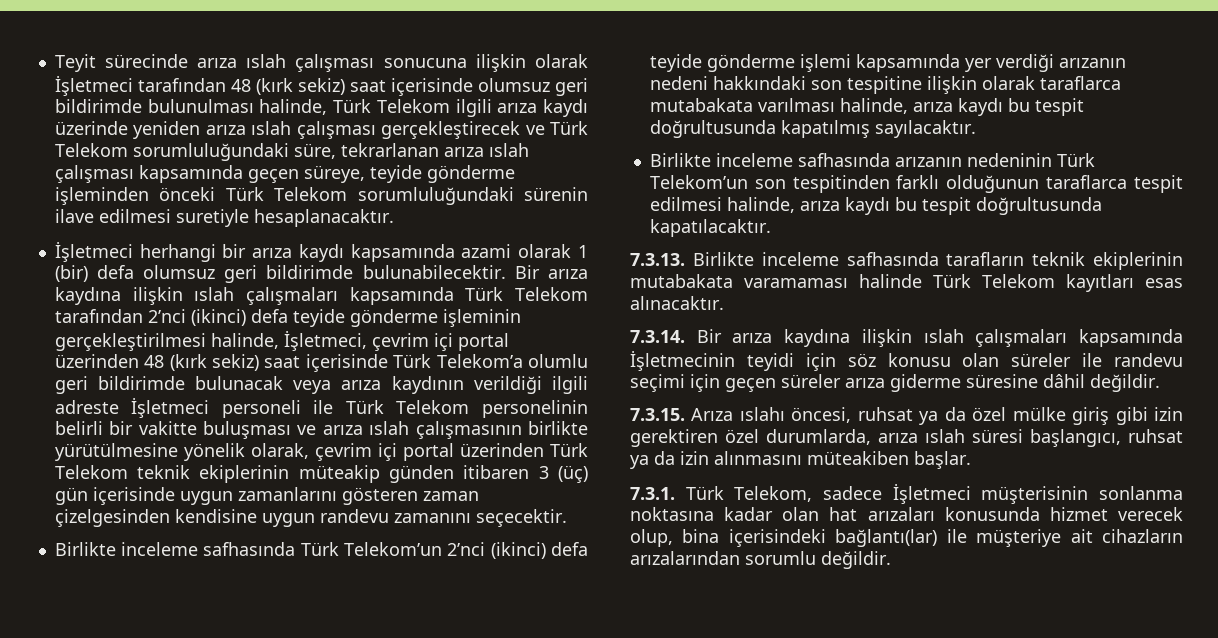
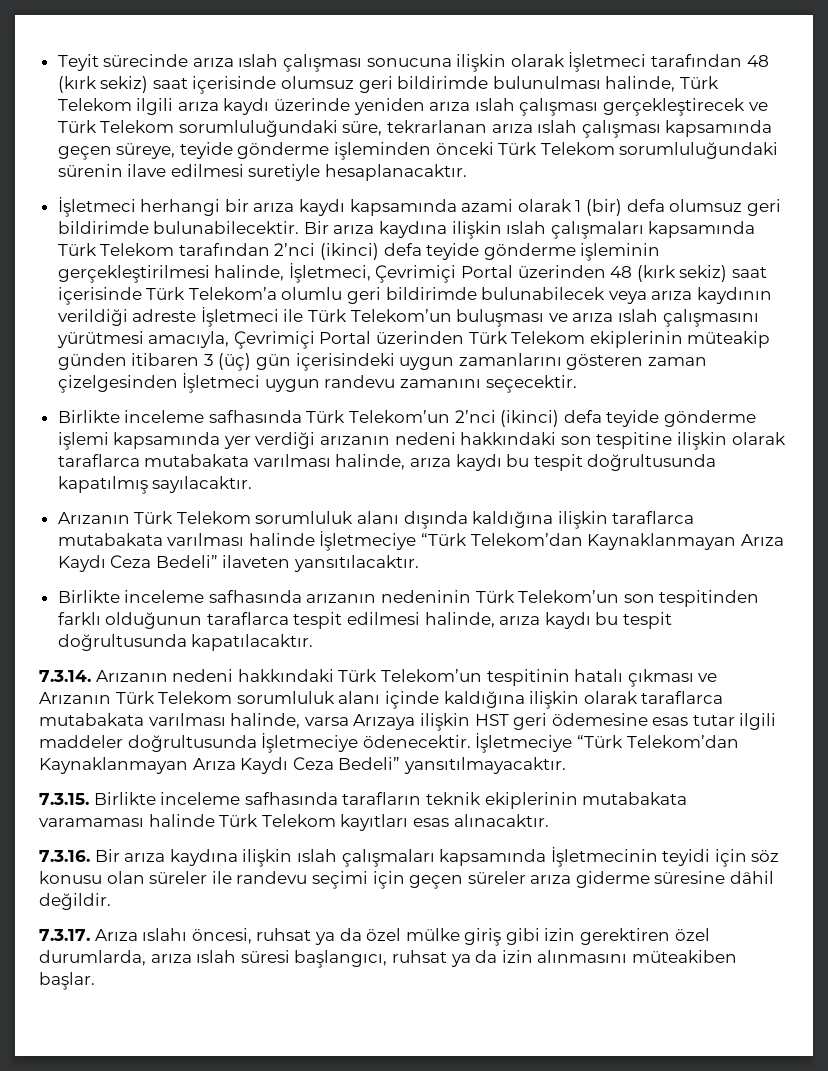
[371,333,509,351] çevrim içi portal -> [375,265,514,283] Çevrimiçi Portal
[195,376,284,390] bulunacak -> [481,287,606,300] bulunabilecek
[552,376,588,394] ilgili -> (128, 317) none
[221,400,301,418] personeli -> (279, 317) none
[396,400,589,418] [54,421,588,439] [54,443,454,461] Telekom personelinin belirli bir vakitte buluşması ve arıza ıslah çalışmasının birlikte yürütülmesine yönelik olarak, çevrim içi portal -> [350,309,759,327] [56,331,372,349] Telekom’un buluşması ve arıza ıslah çalışmasını yürütmesi amacıyla, Çevrimiçi Portal
[137,465,191,479] teknik -> (586, 337) none
[92,487,175,505] içerisinde -> [295,353,395,371] içerisindeki
[174,509,257,523] kendisine -> [182,373,261,393] İşletmeci
(976, 129) none -> [57,511,695,529] [57,531,784,551] [57,555,420,572] // Arızanın Türk Telekom sorumluluk alanı dışında kaldığına ilişkin taraflarca mutabakata varılması halinde İşletmeciye “Türk Telekom’dan Kaynaklanmayan Arıza Kaydı Ceza Bedeli” ilaveten yansıtılacaktır.
[630,253,685,266] 7.3.13. -> [39,669,718,687] [39,691,724,709] [39,713,777,731] [39,733,739,753] [39,757,566,774] [39,793,89,805] 7.3.14. Arızanın nedeni hakkındaki Türk Telekom’un tespitinin hatalı çıkması ve Arızanın Türk Telekom sorumluluk alanı içinde kaldığına ilişkin olarak taraflarca mutabakata varılması halinde, varsa Arızaya ilişkin HST geri ödemesine esas tutar ilgili maddeler doğrultusunda İşletmeciye ödenecektir. İşletmeciye “Türk Telekom’dan Kaynaklanmayan Arıza Kaydı Ceza Bedeli” yansıtılmayacaktır. // 7.3.15.
[630,330,685,343] 7.3.14. -> [39,850,90,862] 7.3.16.
[630,408,685,421] 7.3.15. -> [39,929,90,941] 7.3.17.
[630,483,1183,504] [630,507,1183,521] [630,529,1183,547] [630,551,891,569] // 7.3.1. Türk Telekom, sadece İşletmeci müşterisinin sonlanma noktasına kadar olan hat arızaları konusunda hizmet verecek olup, bina içerisindeki bağlantı(lar) ile müşteriye ait cihazların arızalarından sorumlu değildir. -> (95, 981) none

